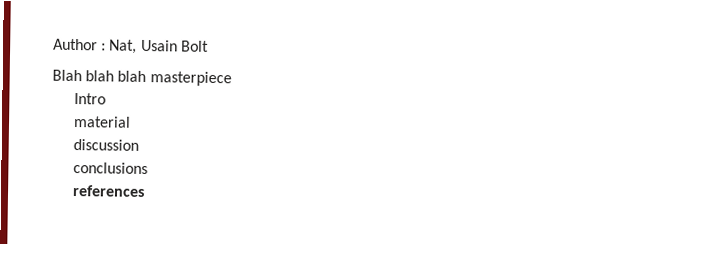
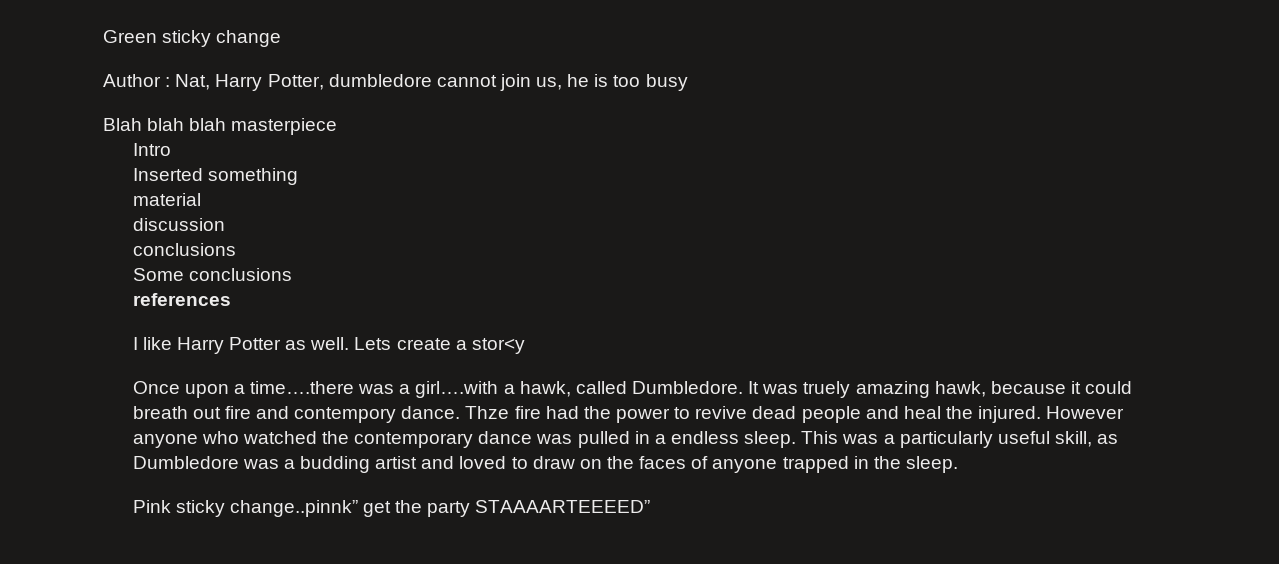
[53,38,209,54] Author : Nat, Usain Bolt -> [103,30,282,47] [103,74,688,91] Green sticky change // Author : Nat, Harry Potter, dumbledore cannot join us, he is too busy
(106, 98) none -> [132,168,298,185] // Inserted something
(148, 168) none -> [132,268,292,281] // Some conclusions
(145, 191) none -> [132,337,525,354] [132,381,1133,398] [132,406,1125,423] [132,431,1119,448] [132,456,958,473] [132,500,651,517] // I like Harry Potter as well. Lets create a stor<y // Once upon a time….there was a girl….with a hawk, called Dumbledore. It was truely amazing hawk, because it could breath out fire and contempory dance. Thze fire had the power to revive dead people and heal the injured. However anyone who watched the contemporary dance was pulled in a endless sleep. This was a particularly useful skill, as Dumbledore was a budding artist and loved to draw on the faces of anyone trapped in the sleep. // Pink sticky change..pinnk” get the party STAAAARTEEEED”

